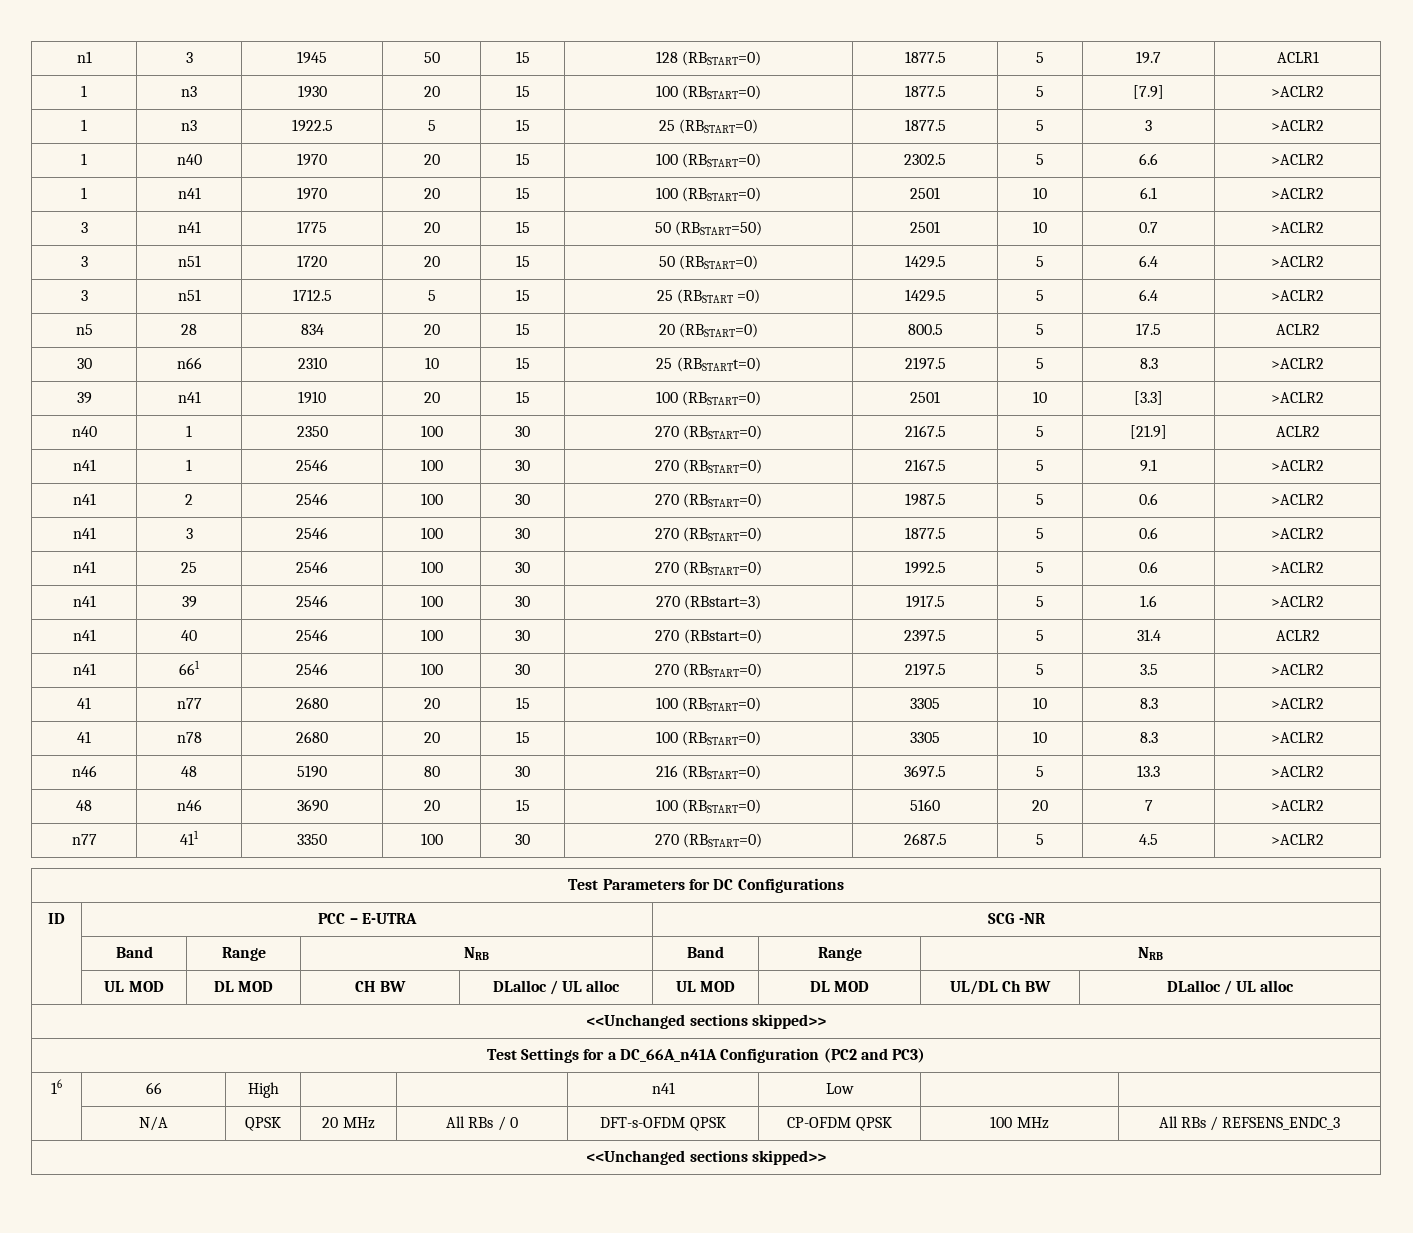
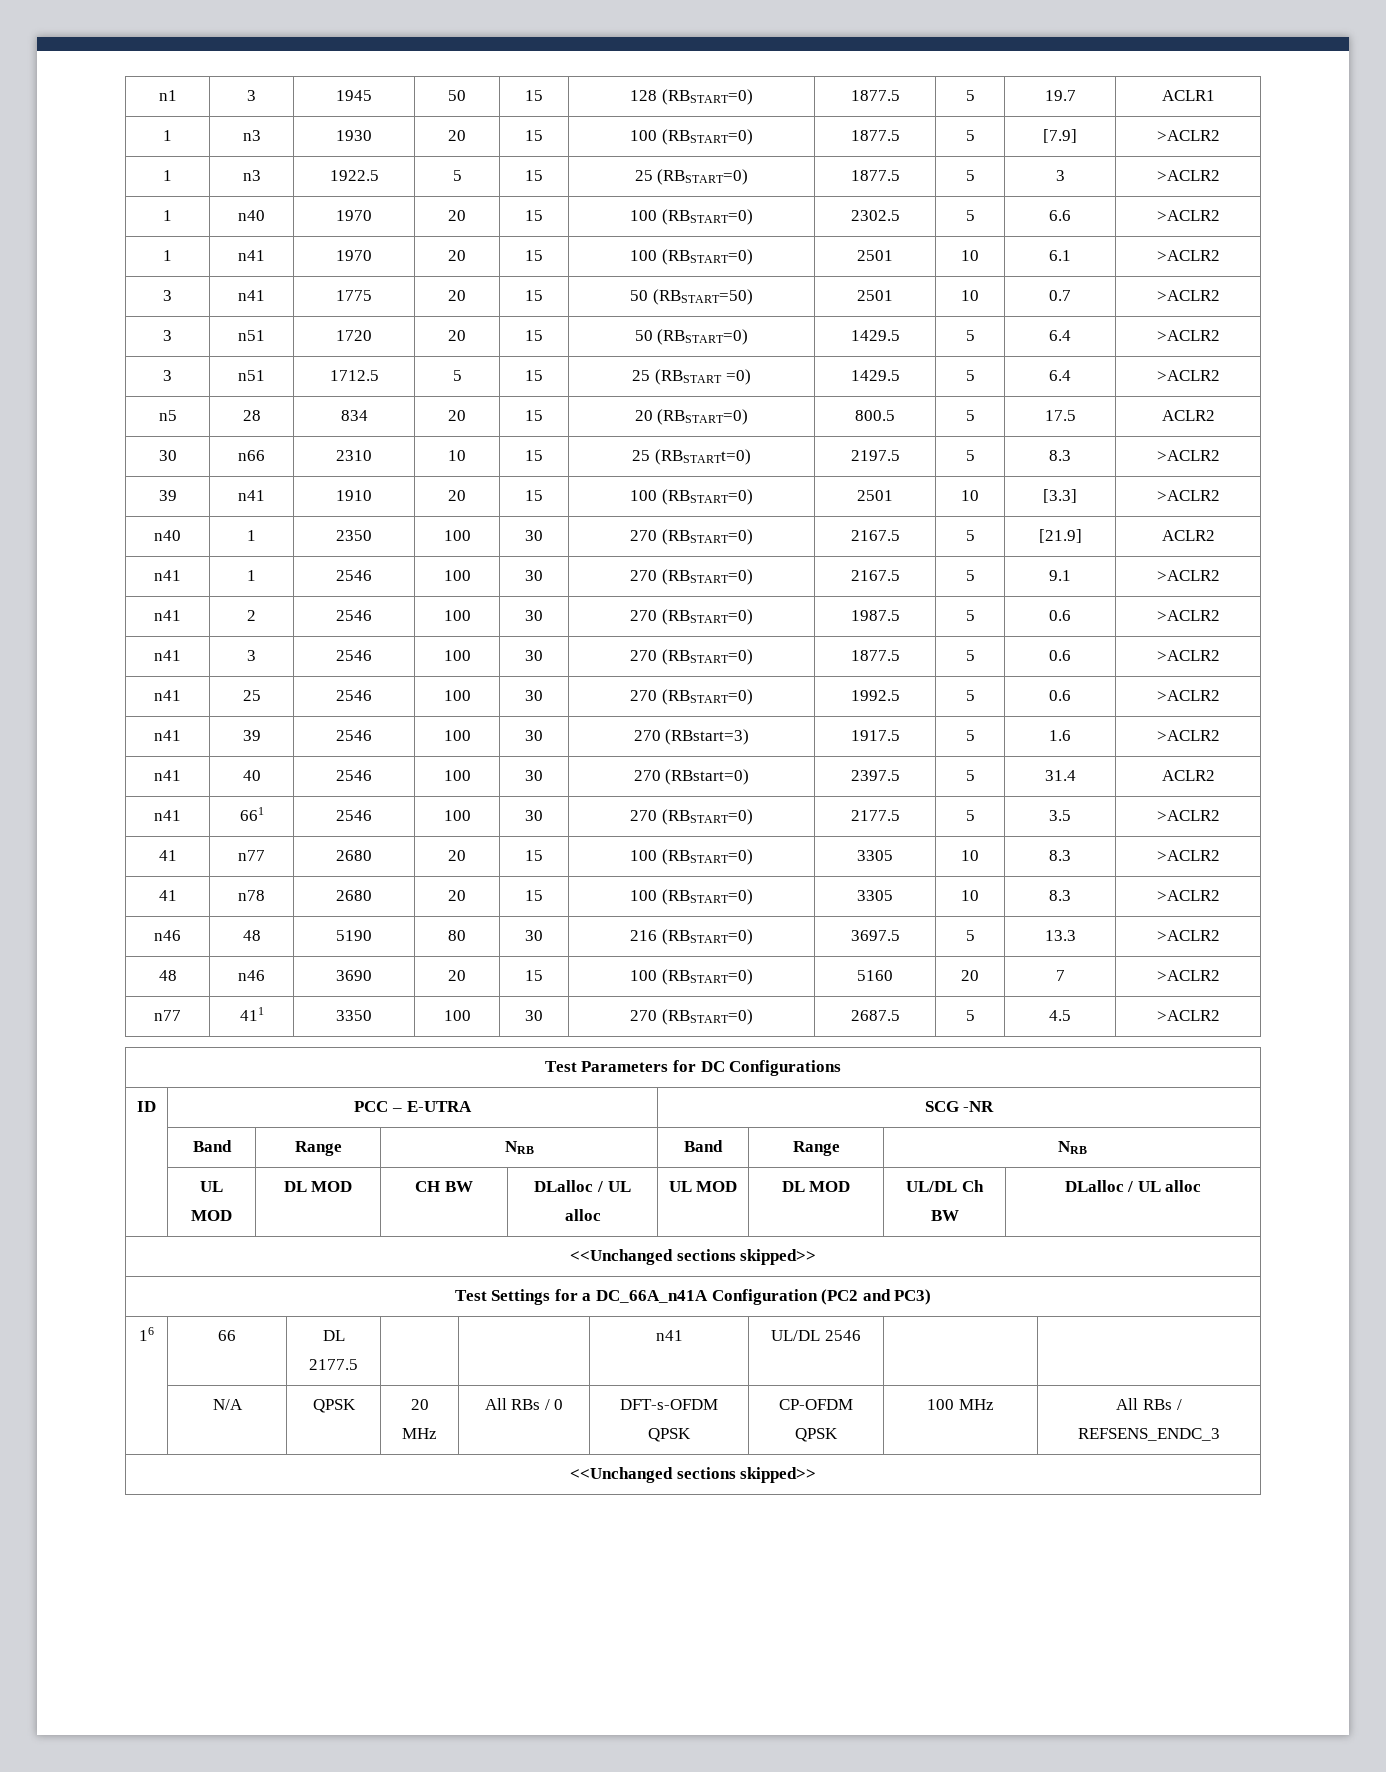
[904,663,946,676] 2197.5 -> [850,810,900,821] 2177.5
[247,1082,279,1098] [651,1082,675,1094] [825,1083,854,1094] High | | | n41 | Low -> [322,1330,345,1341] [309,1359,358,1370] [655,1330,683,1341] [771,1330,861,1341] DL 2177.5 | | | n41 | UL/DL 2546

